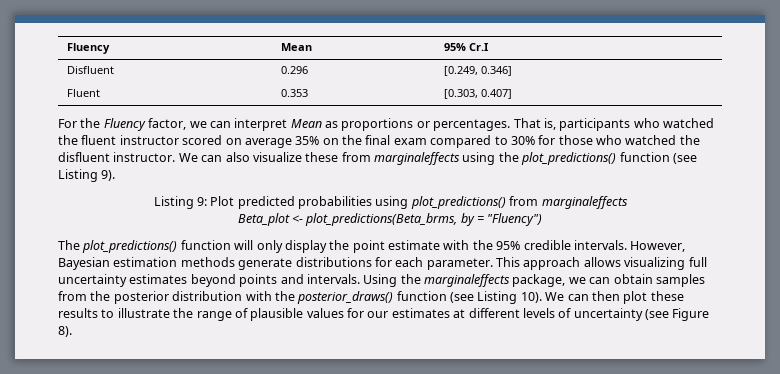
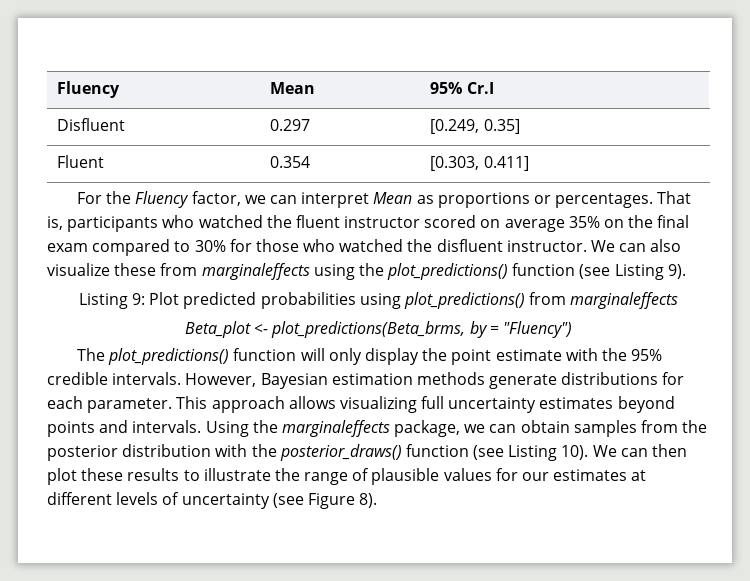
[281,66,309,74] 0.296 -> [270,119,311,131] 0.297
[481,66,513,76] 0.346] -> [483,119,520,134] 0.35]
[281,89,309,97] 0.353 -> [270,156,311,168] 0.354
[481,89,513,99] 0.407] -> [483,156,529,171] 0.411]

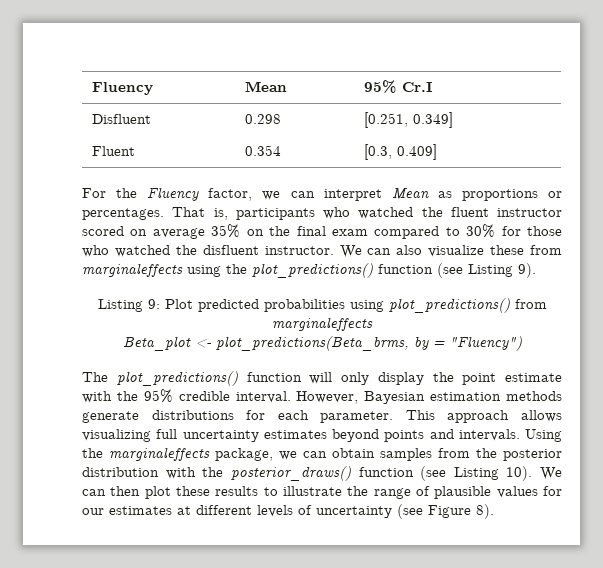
[270,119,311,131] [430,119,520,134] 0.297 | [0.249, 0.35] -> [245,114,282,124] [364,112,454,128] 0.298 | [0.251, 0.349]
[430,156,529,171] [0.303, 0.411] -> [364,144,438,160] [0.3, 0.409]
[112,372,182,385] intervals. -> [235,391,291,403] interval.

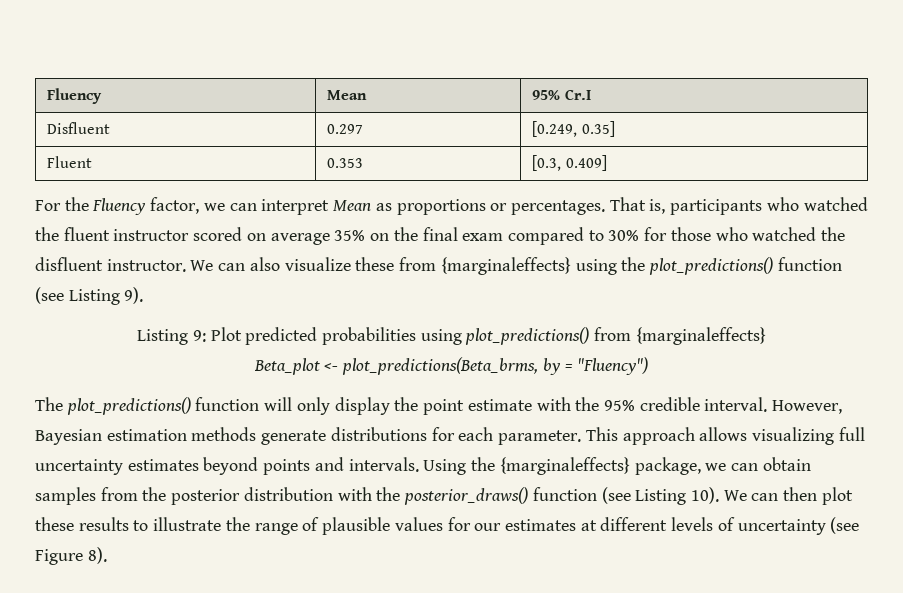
[245,114,282,124] [364,112,454,128] 0.298 | [0.251, 0.349] -> [327,124,364,134] [532,121,615,137] 0.297 | [0.249, 0.35]
[245,145,282,156] 0.354 -> [327,158,364,168] 0.353
[82,263,183,277] marginaleffects -> [440,257,571,275] {marginaleffects}
[272,317,373,331] marginaleffects -> [635,327,766,345] {marginaleffects}
[109,447,210,461] marginaleffects -> [499,457,630,475] {marginaleffects}

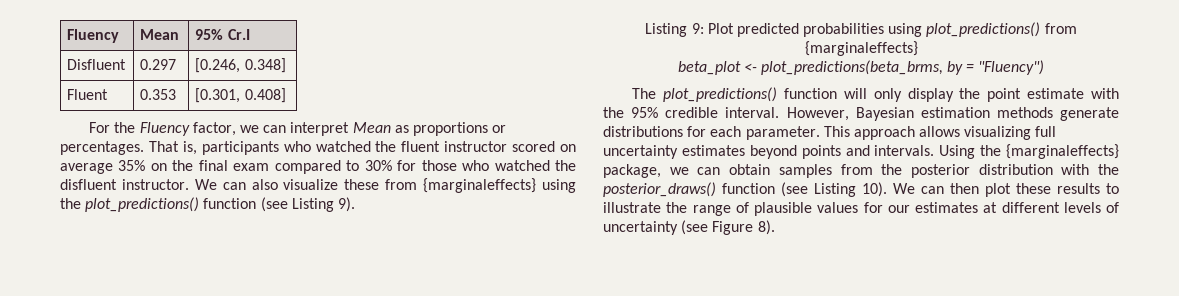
[532,121,615,137] [0.249, 0.35] -> [195,58,286,73] [0.246, 0.348]
[532,155,607,171] [0.3, 0.409] -> [195,88,286,103] [0.301, 0.408]
[253,357,539,375] Beta_plot <- plot_predictions(Beta_brms, -> [677,60,943,75] beta_plot <- plot_predictions(beta_brms,

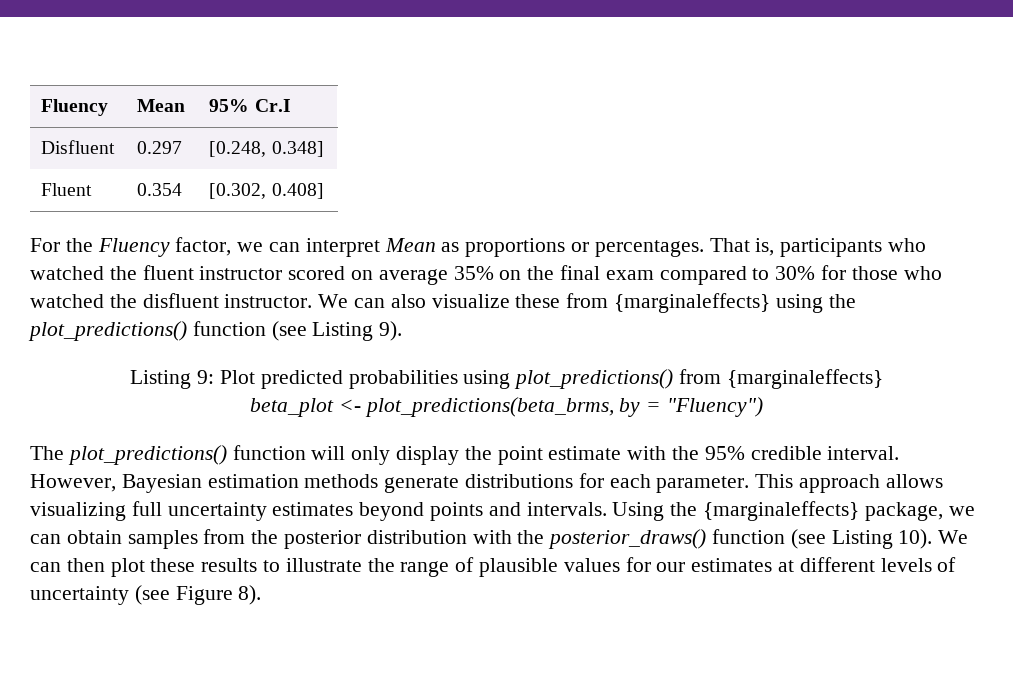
[195,58,241,73] [0.246, -> [209,141,267,157] [0.248,
[140,89,177,100] [195,88,241,103] 0.353 | [0.301, -> [137,183,183,196] [209,183,267,199] 0.354 | [0.302,

